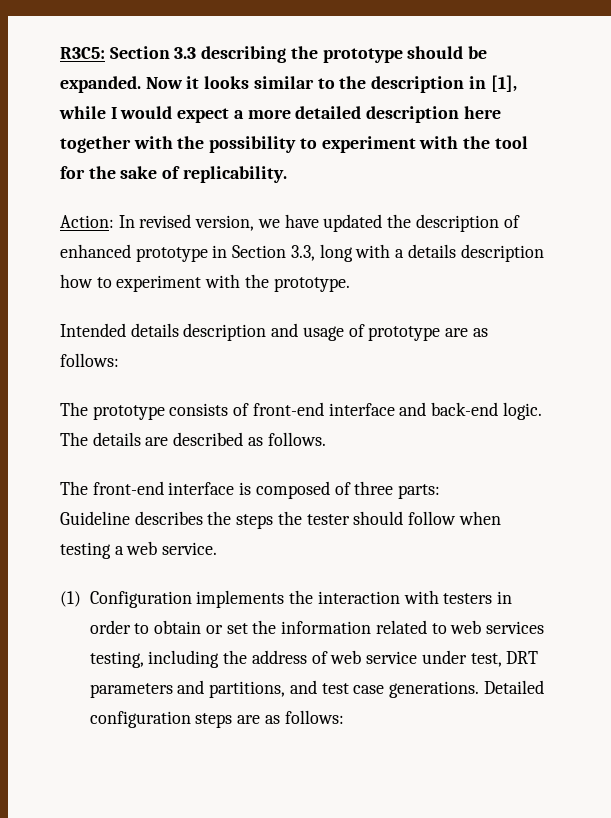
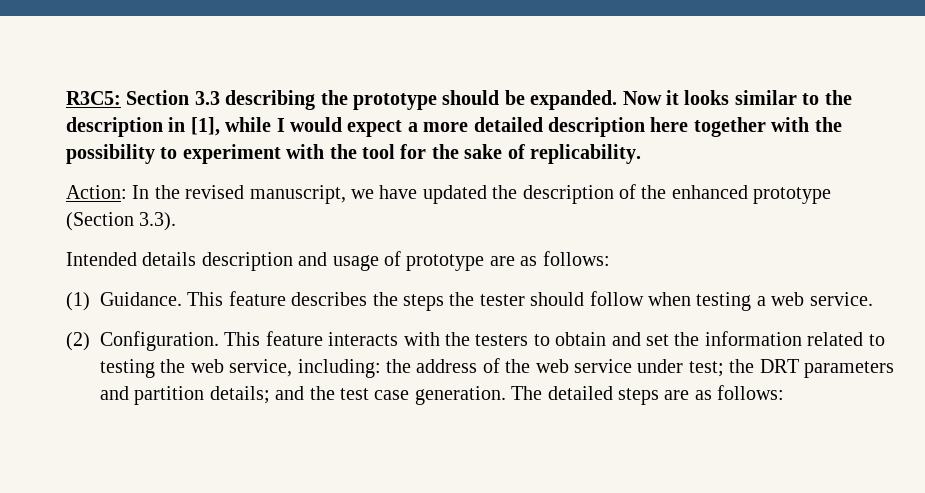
[139,214,255,231] revised version, -> [154,185,346,204] the revised manuscript,
(520, 221) none -> [641,185,667,199] the
[212,244,544,262] [60,274,350,292] in Section 3.3, long with a details description how to experiment with the prototype. -> [66,212,177,231] (Section 3.3).
[60,402,542,420] [60,432,326,446] [60,481,441,499] [60,511,130,525] The prototype consists of front-end interface and back-end logic. The details are described as follows. // The front-end interface is composed of three parts: // Guideline -> [66,291,286,311] (1) Guidance. This feature
[60,590,513,608] [89,620,131,634] (1) Configuration implements the interaction with testers in order -> [66,331,529,351] (2) Configuration. This feature interacts with the testers
[205,625,223,634] or -> [611,332,641,346] and
[450,620,544,634] [89,650,220,668] web services testing, including -> [100,359,381,378] testing the web service, including:
(328, 657) none -> [505,359,531,373] the
[470,653,502,667] test, -> [688,359,755,377] test; the
[209,680,544,698] [89,711,191,728] partitions, and test case generations. Detailed configuration -> [134,386,613,405] partition details; and the test case generation. The detailed

